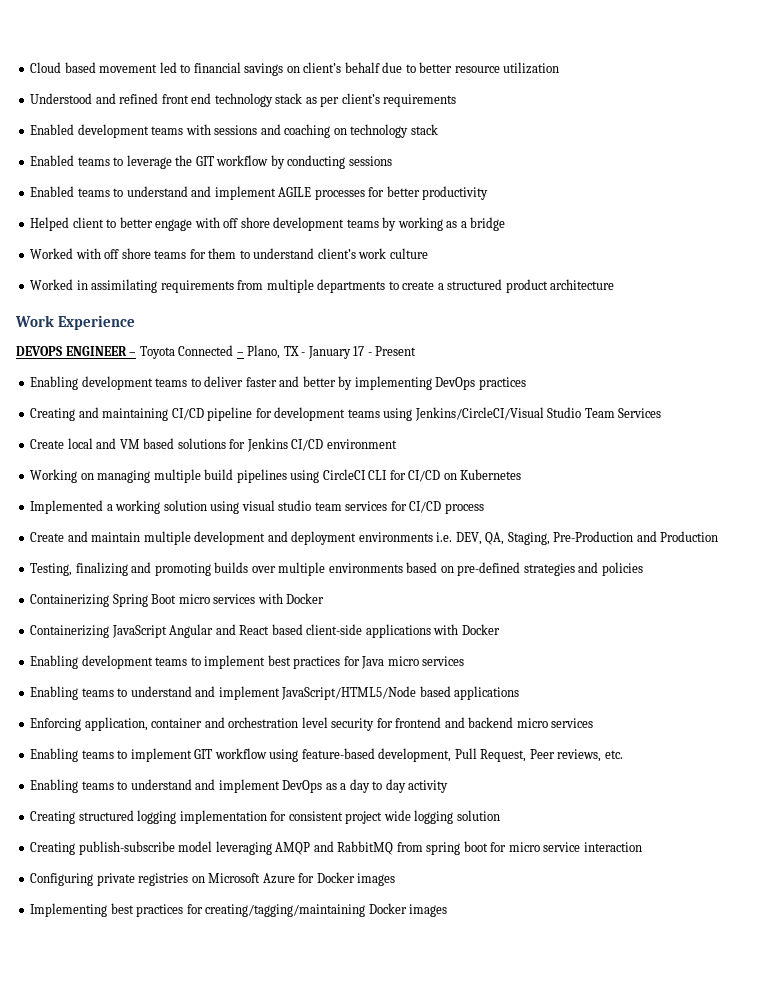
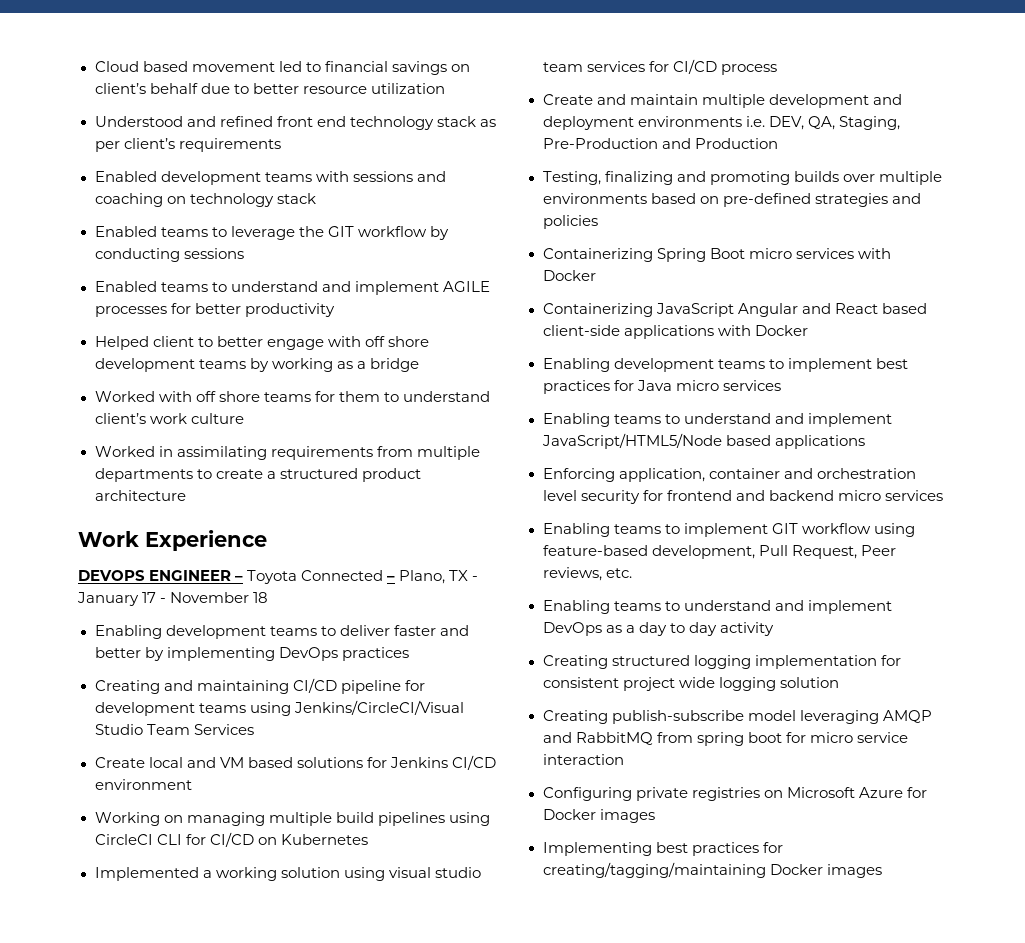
[375,346,417,356] Present -> [170,592,269,603] November 18

